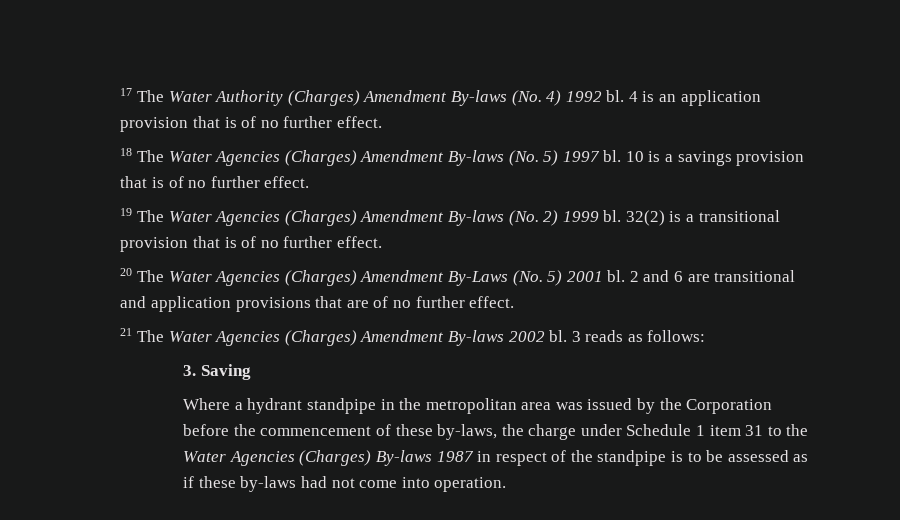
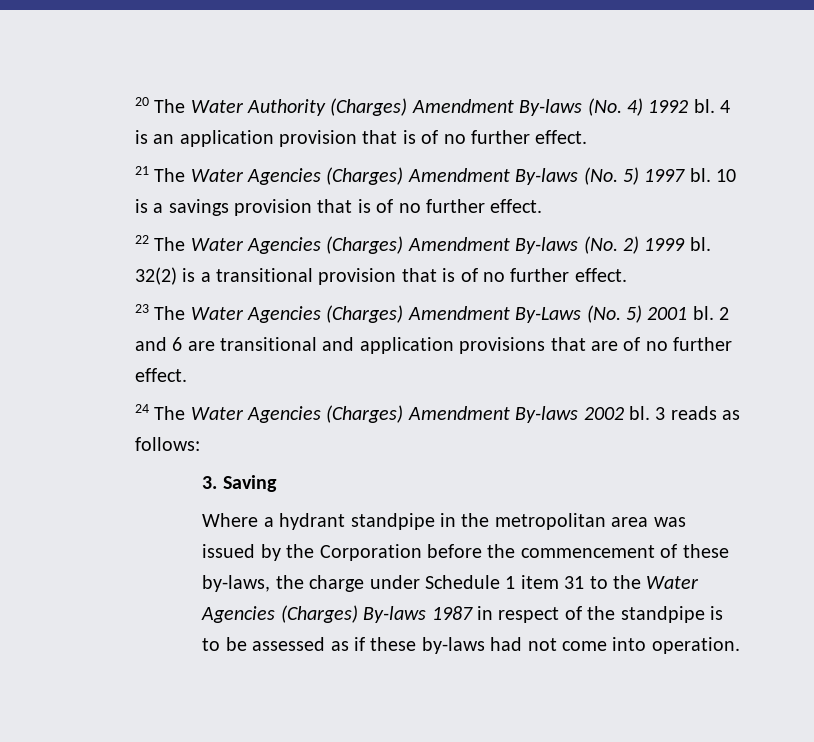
[120,88,133,96] 17 -> [134,97,149,106] 20
[120,148,133,156] 18 -> [134,166,149,175] 21
[120,208,133,216] 19 -> [134,235,149,244] 22
[120,268,133,276] 20 -> [134,304,149,313] 23
[120,328,133,336] 21 -> [134,404,149,413] 24

